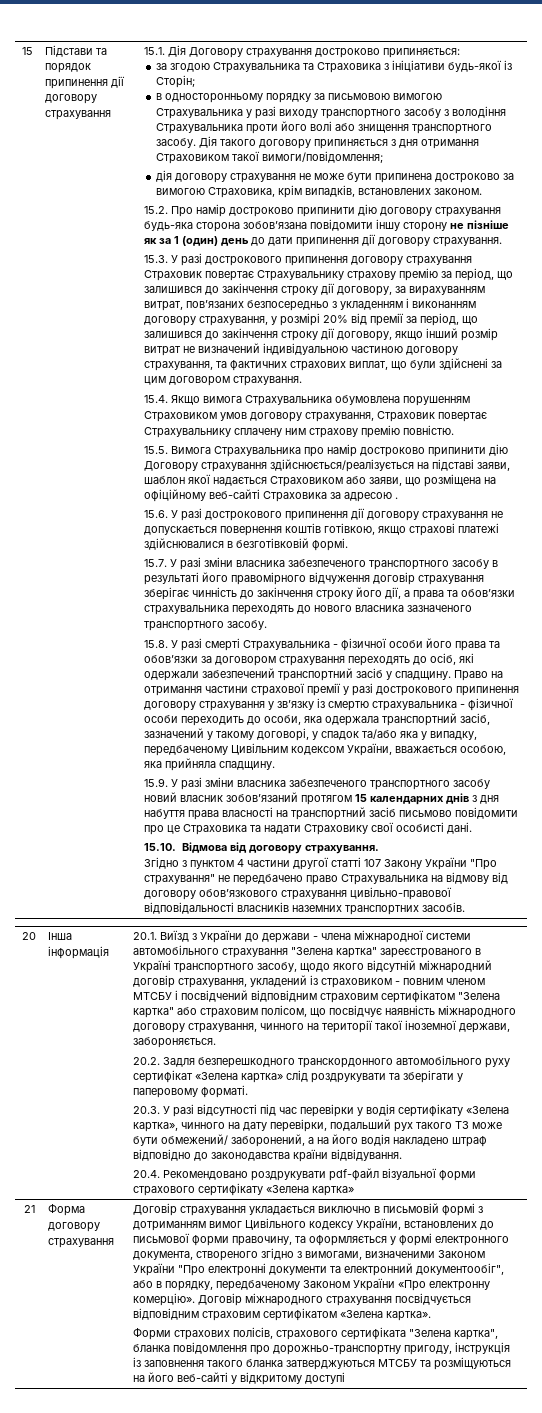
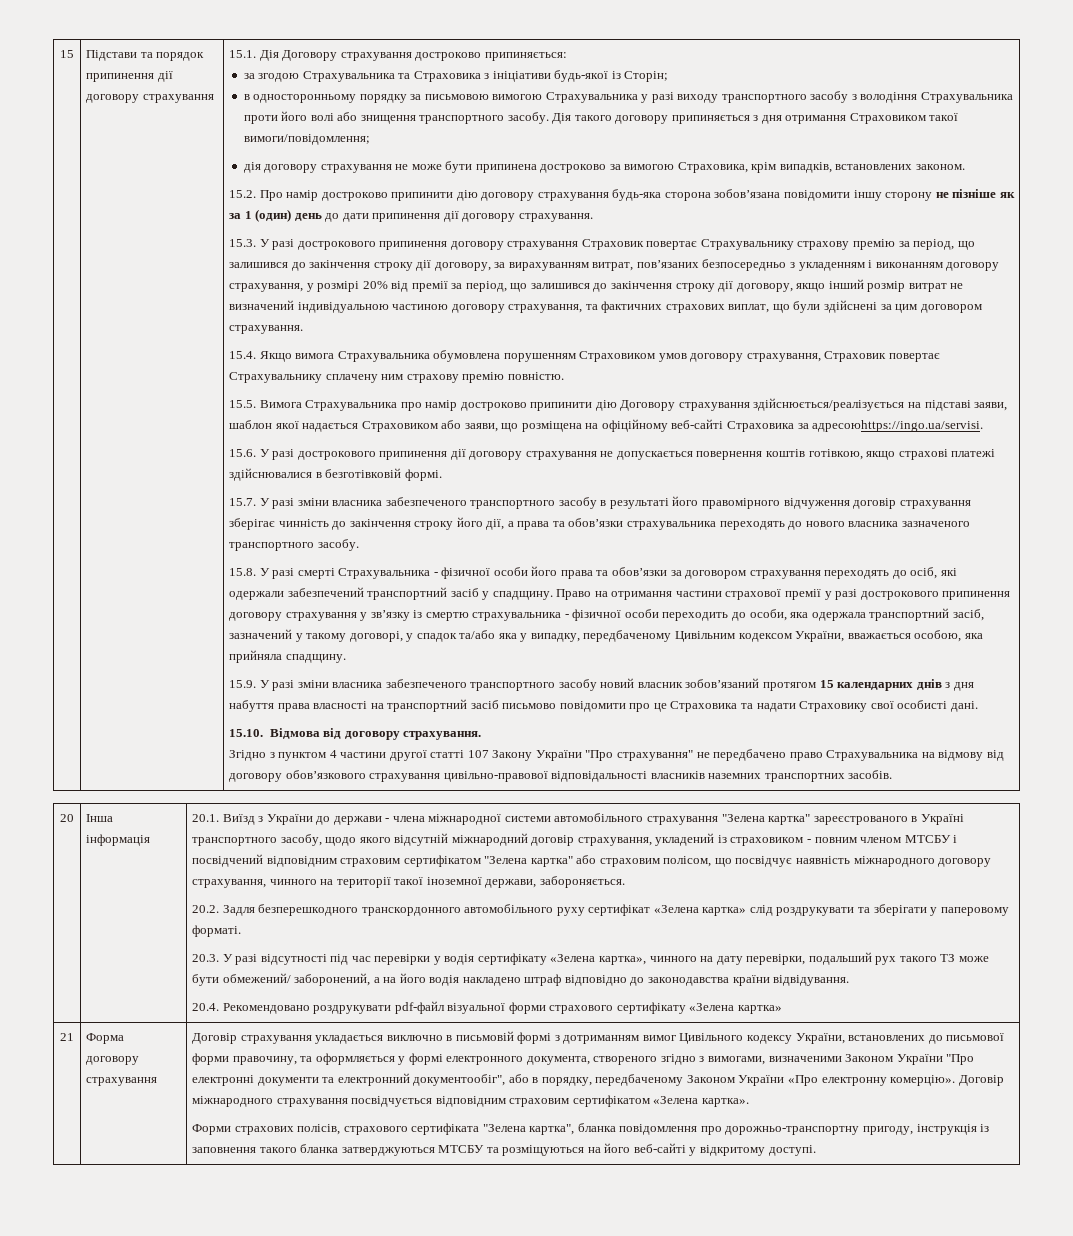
[344,492,399,502] адресою . -> [812,420,984,432] адресоюhttps://ingo.ua/servisi.
[305,1372,346,1384] доступі -> [768,1145,816,1156] доступі.

